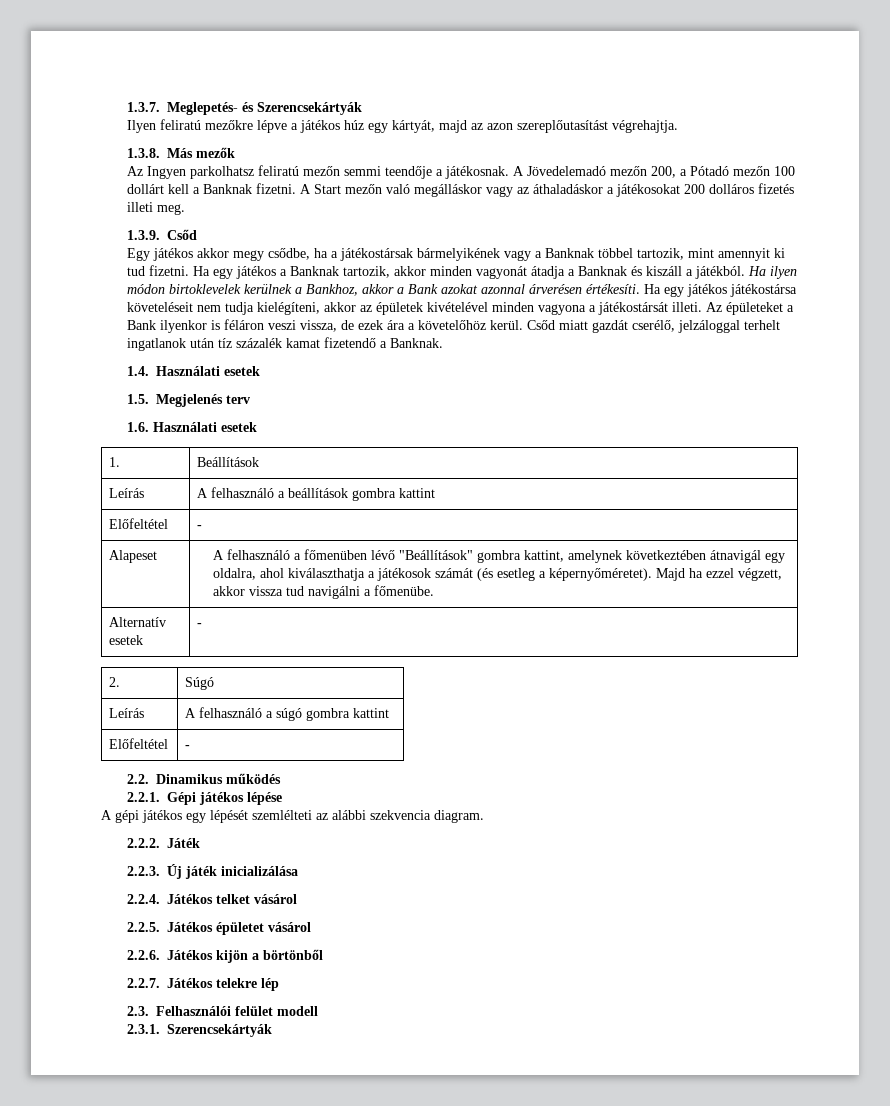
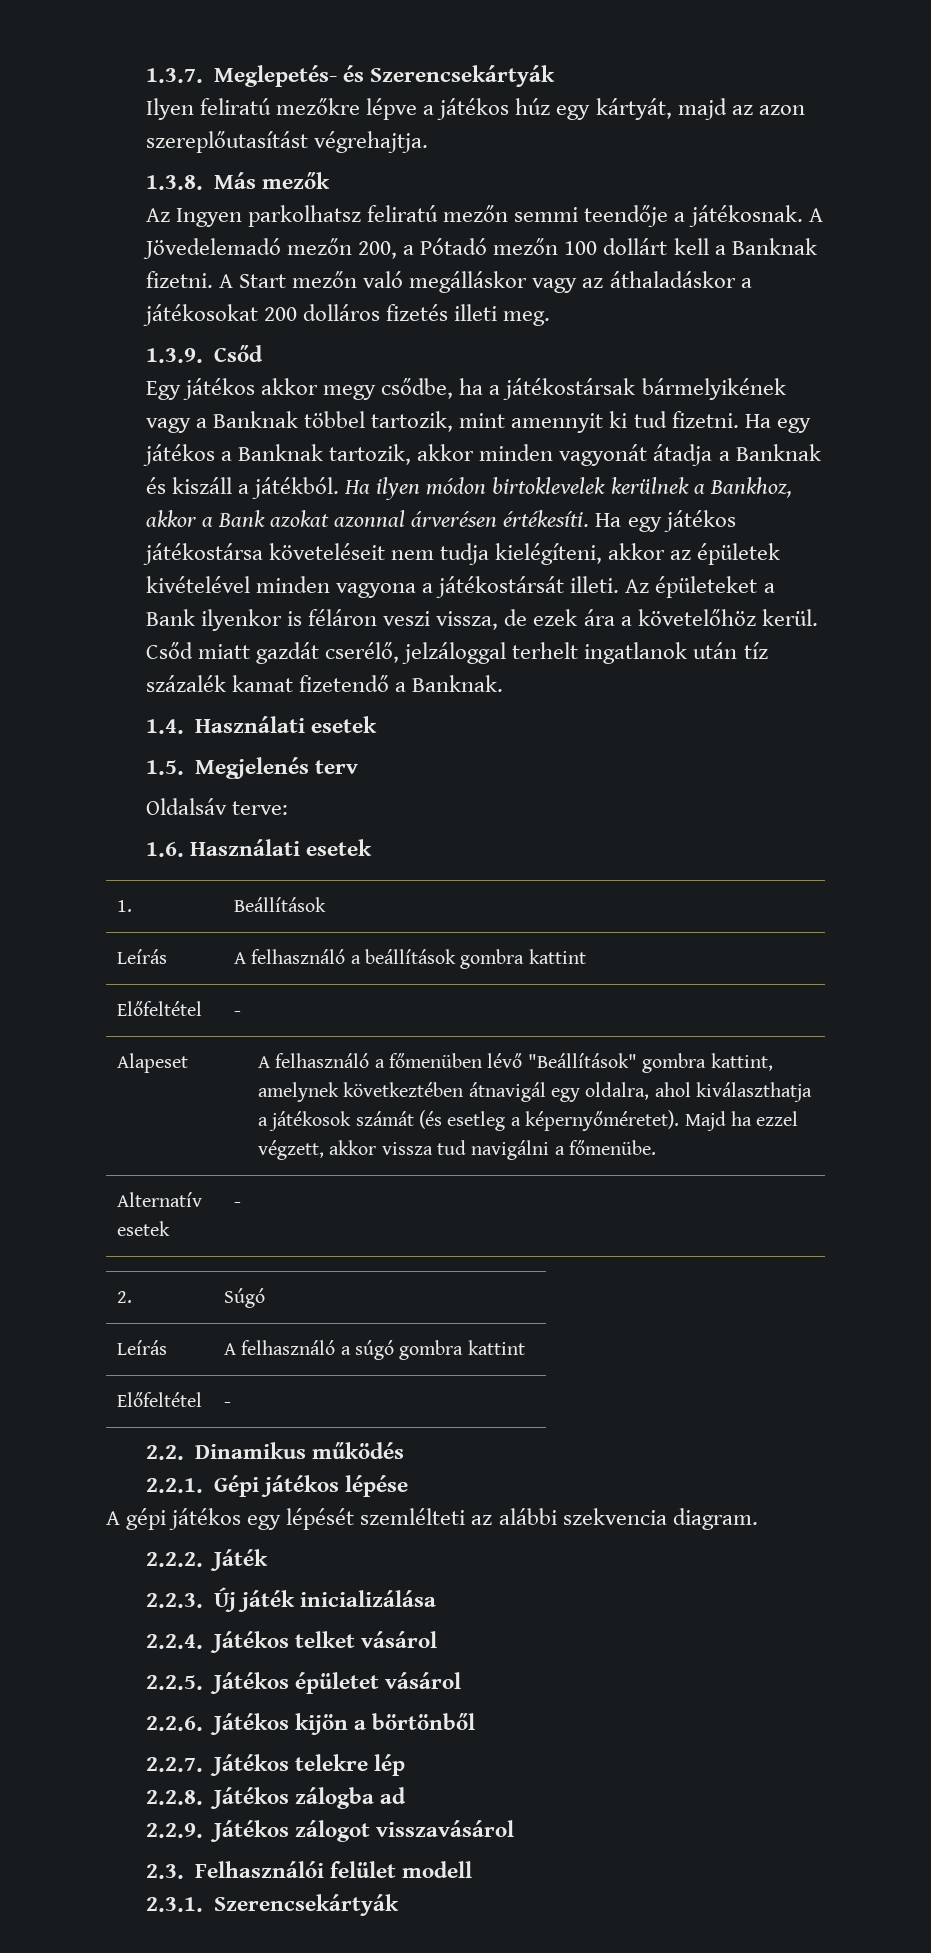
(251, 399) none -> [145,798,289,815] // Oldalsáv terve:
(280, 984) none -> [145,1787,407,1809] [145,1820,515,1842] // 2.2.8. Játékos zálogba ad // 2.2.9. Játékos zálogot visszavásárol

